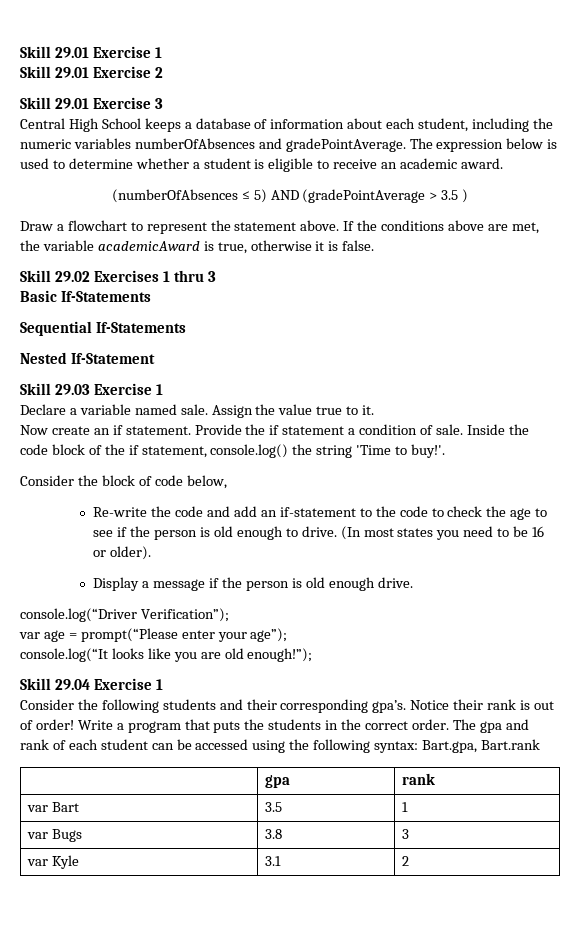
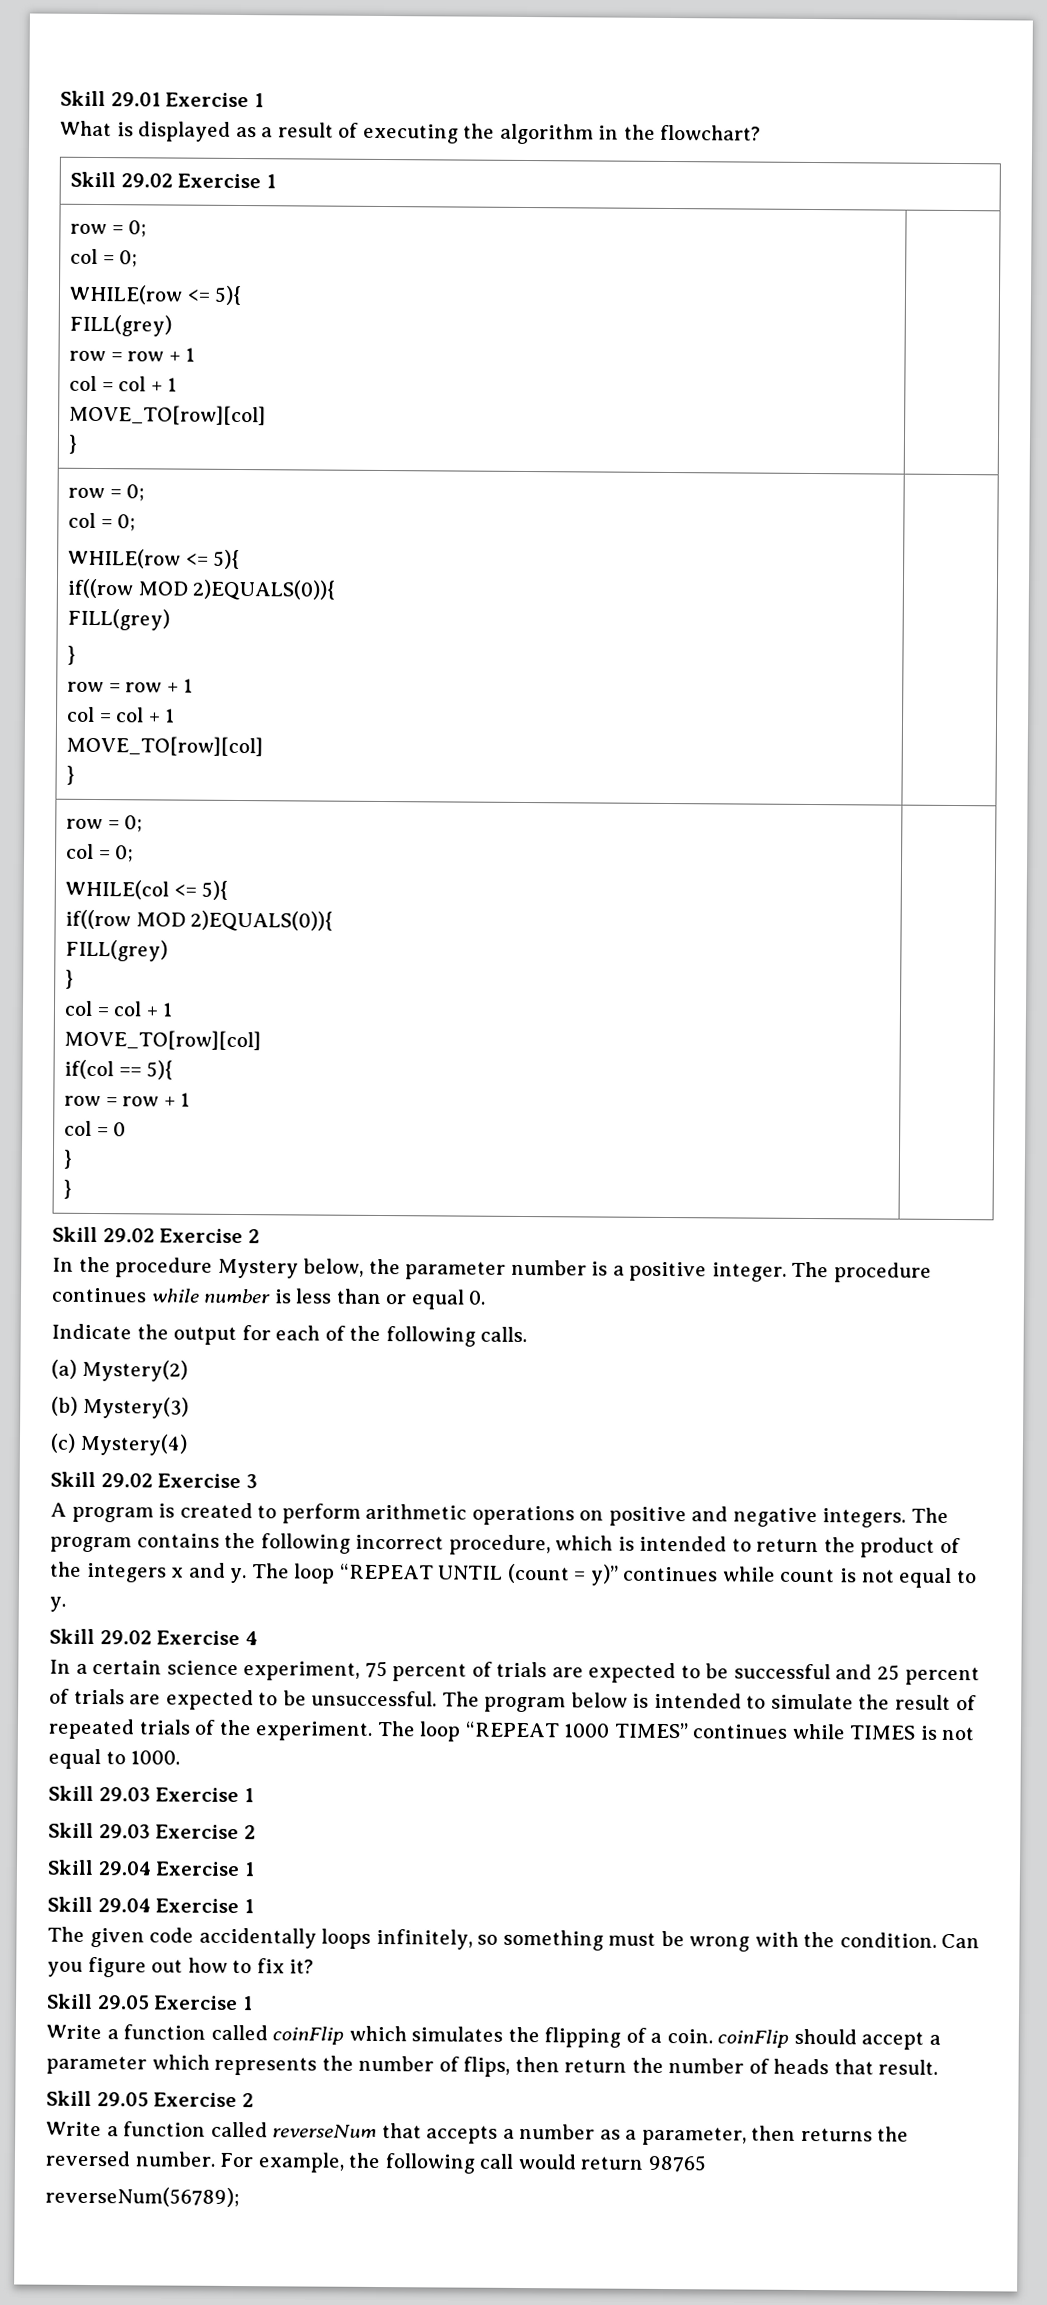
[20,66,163,78] [20,97,89,109] Skill 29.01 Exercise 2 // Skill 29.01 -> [60,120,762,145] [70,171,276,189] [70,220,148,238] [70,248,139,268] [69,284,243,306] [69,314,173,337] [69,347,196,362] [69,375,178,392] [69,404,267,426] [68,434,78,454] [68,484,146,502] [68,512,137,532] [68,548,241,570] [67,578,336,601] [67,608,171,631] [67,645,77,665] [67,678,194,693] [66,706,176,723] [66,735,264,757] [66,765,76,785] [66,815,144,833] [66,843,135,863] [65,879,229,900] [65,909,334,932] [65,939,169,962] [65,969,75,989] [64,1000,174,1017] [64,1029,262,1051] [64,1059,174,1080] [64,1092,191,1107] [64,1120,127,1137] [63,1149,74,1169] [63,1179,73,1199] [52,1226,260,1244] [52,1256,932,1283] [51,1287,487,1310] [51,1323,528,1347] [51,1359,188,1382] [51,1396,189,1419] [50,1433,188,1456] [50,1471,153,1488] What is displayed as a result of executing the algorithm in the flowchart? // Skill 29.02 Exercise 1 // row = 0; // col = 0; // WHILE(row <= 5){ // FILL(grey) // row = row + 1 // col = col + 1 // MOVE_TO[row][col] // } | // row = 0; // col = 0; // WHILE(row <= 5){ // if((row MOD 2)EQUALS(0)){ // FILL(grey) // } // row = row + 1 // col = col + 1 // MOVE_TO[row][col] // } | // row = 0; // col = 0; // WHILE(col <= 5){ // if((row MOD 2)EQUALS(0)){ // FILL(grey) // } // col = col + 1 // MOVE_TO[row][col] // if(col == 5){ // row = row + 1 // col = 0 // } // } | // Skill 29.02 Exercise 2 // In the procedure Mystery below, the parameter number is a positive integer. The procedure continues while number is less than or equal 0. // Indicate the output for each of the following calls. // (a) Mystery(2) // (b) Mystery(3) // (c) Mystery(4) // Skill 29.02
[20,118,553,132] [20,138,558,152] [20,158,503,172] [111,189,469,203] [20,220,539,234] [20,240,375,254] [20,270,216,282] [20,290,151,302] [20,321,186,336] [20,352,155,364] [20,383,163,395] [20,404,375,418] [20,424,529,435] [20,444,446,458] [20,475,227,489] [93,506,548,520] [93,526,545,540] [93,546,152,560] [93,577,413,591] [20,608,229,622] [19,628,288,642] [20,648,313,662] [20,678,163,690] [20,699,554,713] [20,719,529,733] [20,739,540,753] [264,775,290,788] [401,773,435,785] [26,802,79,812] [264,802,282,812] [401,802,408,812] [26,829,82,842] [264,829,282,839] [401,829,409,839] [26,855,79,869] [264,856,281,866] [401,856,409,866] Central High School keeps a database of information about each student, including the numeric variables numberOfAbsences and gradePointAverage. The expression below is used to determine whether a student is eligible to receive an academic award. // (numberOfAbsences ≤ 5) AND (gradePointAverage > 3.5 ) // Draw a flowchart to represent the statement above. If the conditions above are met, the variable academicAward is true, otherwise it is false. // Skill 29.02 Exercises 1 thru 3 // Basic If-Statements // Sequential If-Statements // Nested If-Statement // Skill 29.03 Exercise 1 // Declare a variable named sale. Assign the value true to it. // Now create an if statement. Provide the if statement a condition of sale. Inside the code block of the if statement, console.log() the string 'Time to buy!'. // Consider the block of code below, // Re-write the code and add an if-statement to the code to check the age to see if the person is old enough to drive. (In most states you need to be 16 or older). // Display a message if the person is old enough drive. // console.log(“Driver Verification”); // var age = prompt(“Please enter your age”); // console.log(“It looks like you are old enough!”); // Skill 29.04 Exercise 1 // Consider the following students and their corresponding gpa’s. Notice their rank is out of order! Write a program that puts the students in the correct order. The gpa and rank of each student can be accessed using the following syntax: Bart.gpa, Bart.rank // | gpa | rank // var Bart | 3.5 | 1 // var Bugs | 3.8 | 3 // var Kyle | 3.1 | 2 -> [50,1502,949,1528] [50,1532,961,1558] [50,1561,977,1589] [49,1596,66,1612] [49,1628,258,1646] [49,1659,980,1686] [49,1688,977,1713] [48,1718,975,1742] [48,1748,181,1770] [48,1785,254,1803] [48,1822,256,1840] [47,1859,255,1877] [47,1896,254,1914] [47,1926,981,1952] [47,1956,315,1978] [47,1993,253,2011] [46,2024,942,2050] [46,2054,939,2077] [46,2090,254,2108] [46,2121,910,2146] [45,2150,707,2174] [45,2186,240,2208] A program is created to perform arithmetic operations on positive and negative integers. The program contains the following incorrect procedure, which is intended to return the product of the integers x and y. The loop “REPEAT UNTIL (count = y)” continues while count is not equal to y. // Skill 29.02 Exercise 4 // In a certain science experiment, 75 percent of trials are expected to be successful and 25 percent of trials are expected to be unsuccessful. The program below is intended to simulate the result of repeated trials of the experiment. The loop “REPEAT 1000 TIMES” continues while TIMES is not equal to 1000. // Skill 29.03 Exercise 1 // Skill 29.03 Exercise 2 // Skill 29.04 Exercise 1 // Skill 29.04 Exercise 1 // The given code accidentally loops infinitely, so something must be wrong with the condition. Can you figure out how to fix it? // Skill 29.05 Exercise 1 // Write a function called coinFlip which simulates the flipping of a coin. coinFlip should accept a parameter which represents the number of flips, then return the number of heads that result. // Skill 29.05 Exercise 2 // Write a function called reverseNum that accepts a number as a parameter, then returns the reversed number. For example, the following call would return 98765 // reverseNum(56789);

